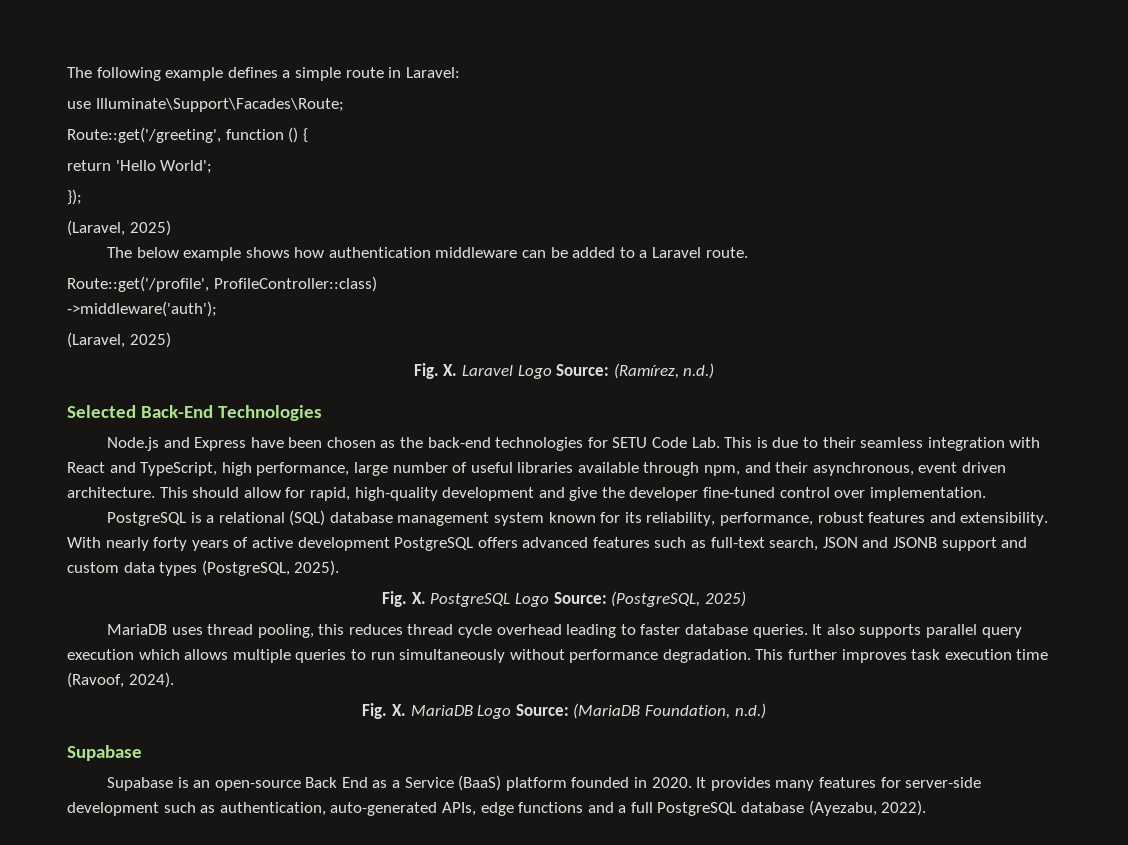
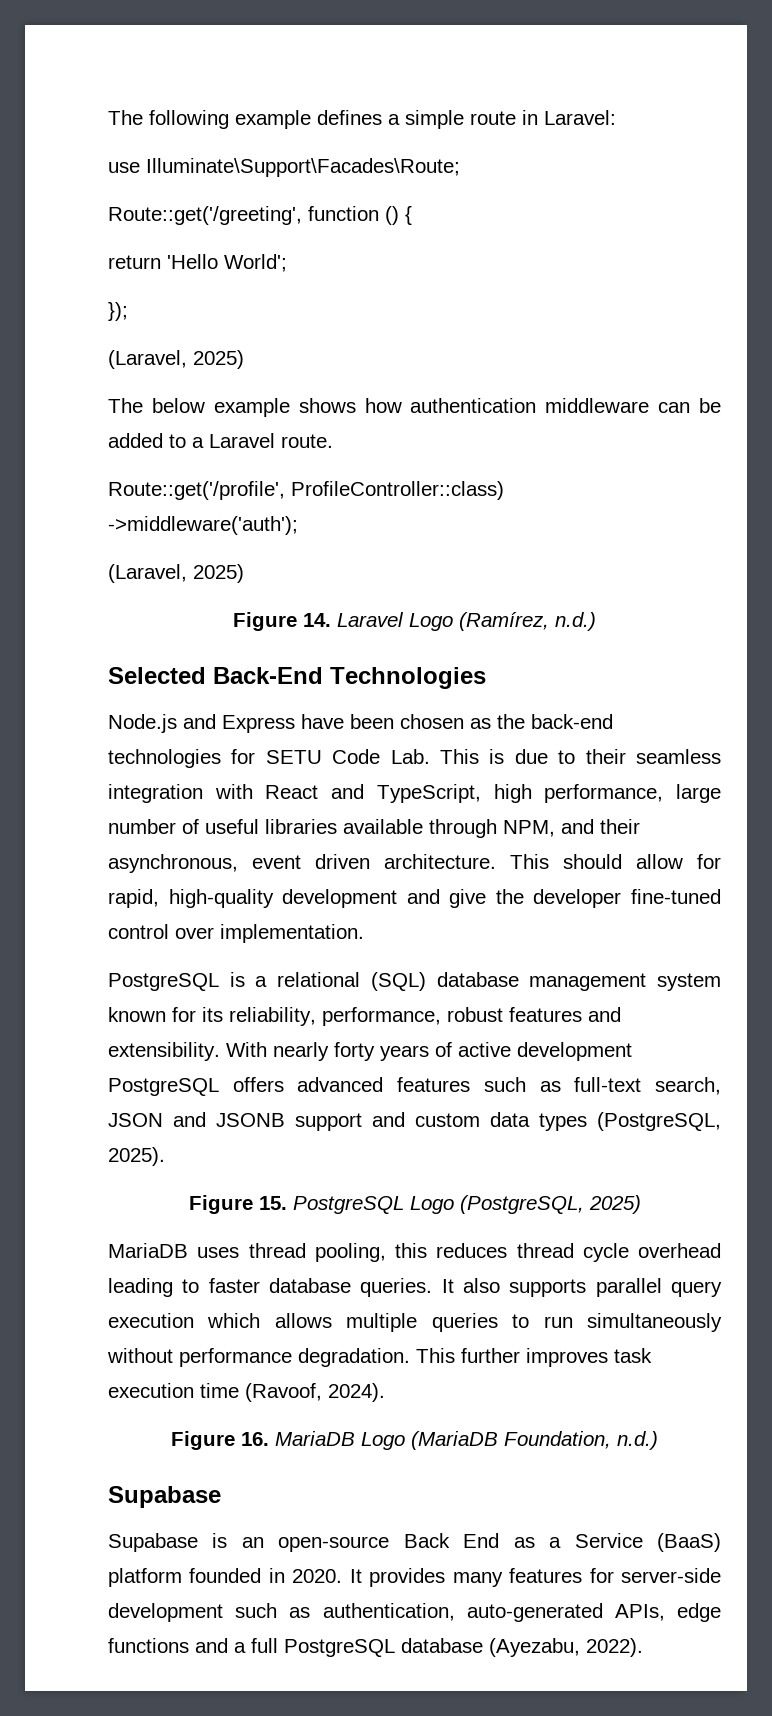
[413,363,458,379] Fig. X. -> [233,612,331,631] Figure 14.
[556,364,610,376] Source: -> (453, 622) none
[704,465,741,476] npm, -> [503,820,555,837] NPM,
[382,591,426,607] Fig. X. -> [188,1195,287,1214] Figure 15.
[553,592,607,604] Source: -> (454, 1205) none
[362,703,407,719] Fig. X. -> [171,1431,269,1450] Figure 16.
[515,704,569,716] Source: -> (405, 1441) none

